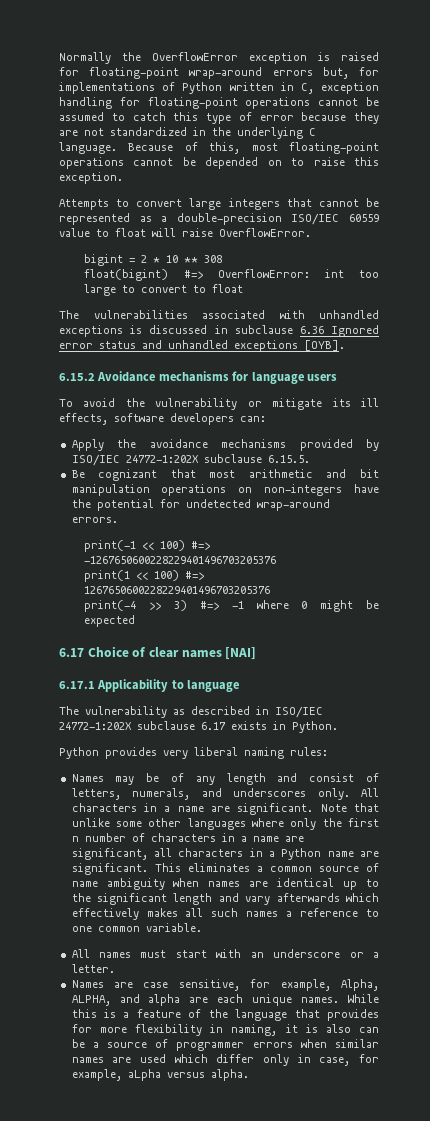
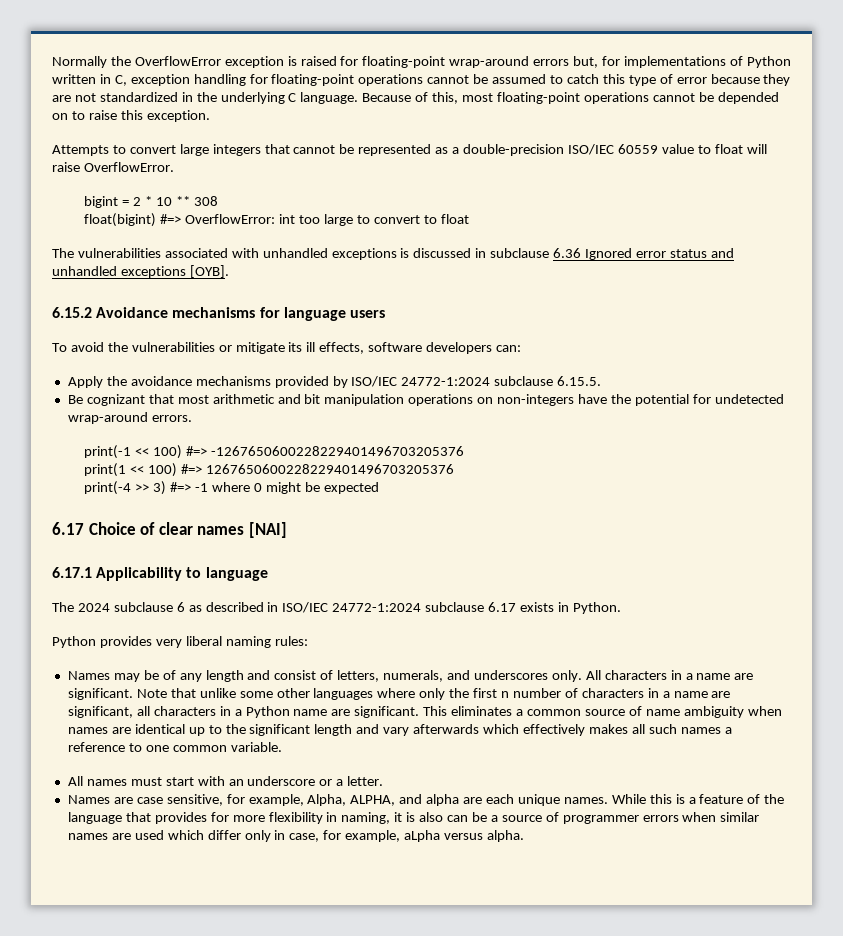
[155,398,238,410] vulnerability -> [131,342,215,352] vulnerabilities
[125,455,199,463] 24772-1:202X -> [401,377,491,386] 24772-1:2024
[85,706,167,718] vulnerability -> [77,602,185,612] 2024 subclause 6
[59,722,132,730] 24772-1:202X -> [332,603,422,612] 24772-1:2024

